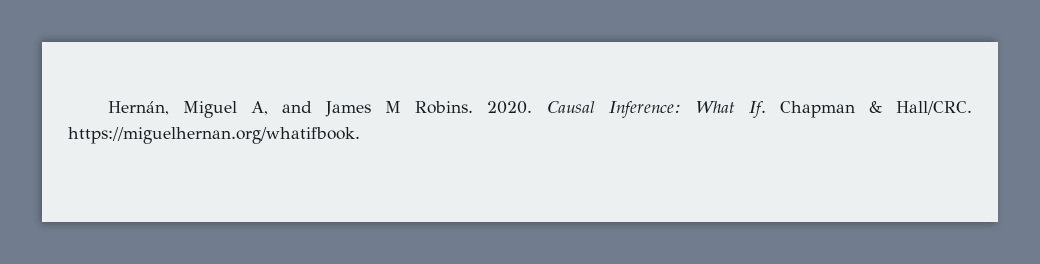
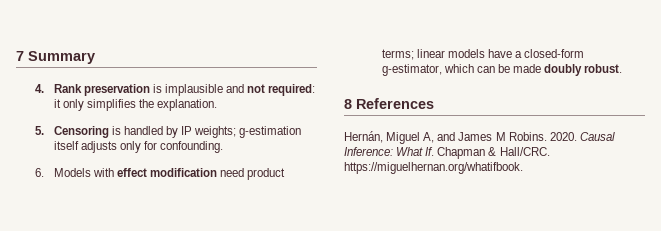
(107, 108) none -> [16,51,95,64] [34,84,316,96] [53,99,218,111] [34,126,302,138] [53,141,224,153] [34,168,286,180] [381,49,585,60] [381,64,623,76] [344,98,434,109] 7 Summary // 4. Rank preservation is implausible and not required: it only simplifies the explanation. // 5. Censoring is handled by IP weights; g-estimation itself adjusts only for confounding. // 6. Models with effect modification need product terms; linear models have a closed-form g-estimator, which can be made doubly robust. // 8 References //

